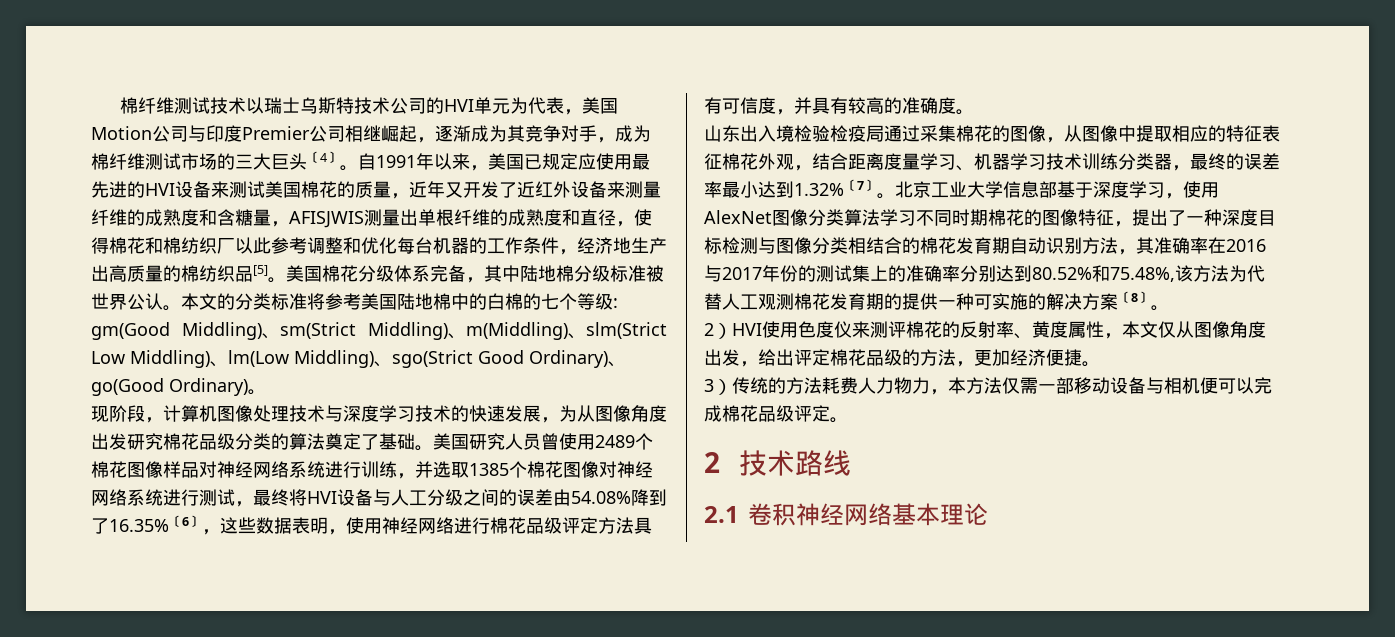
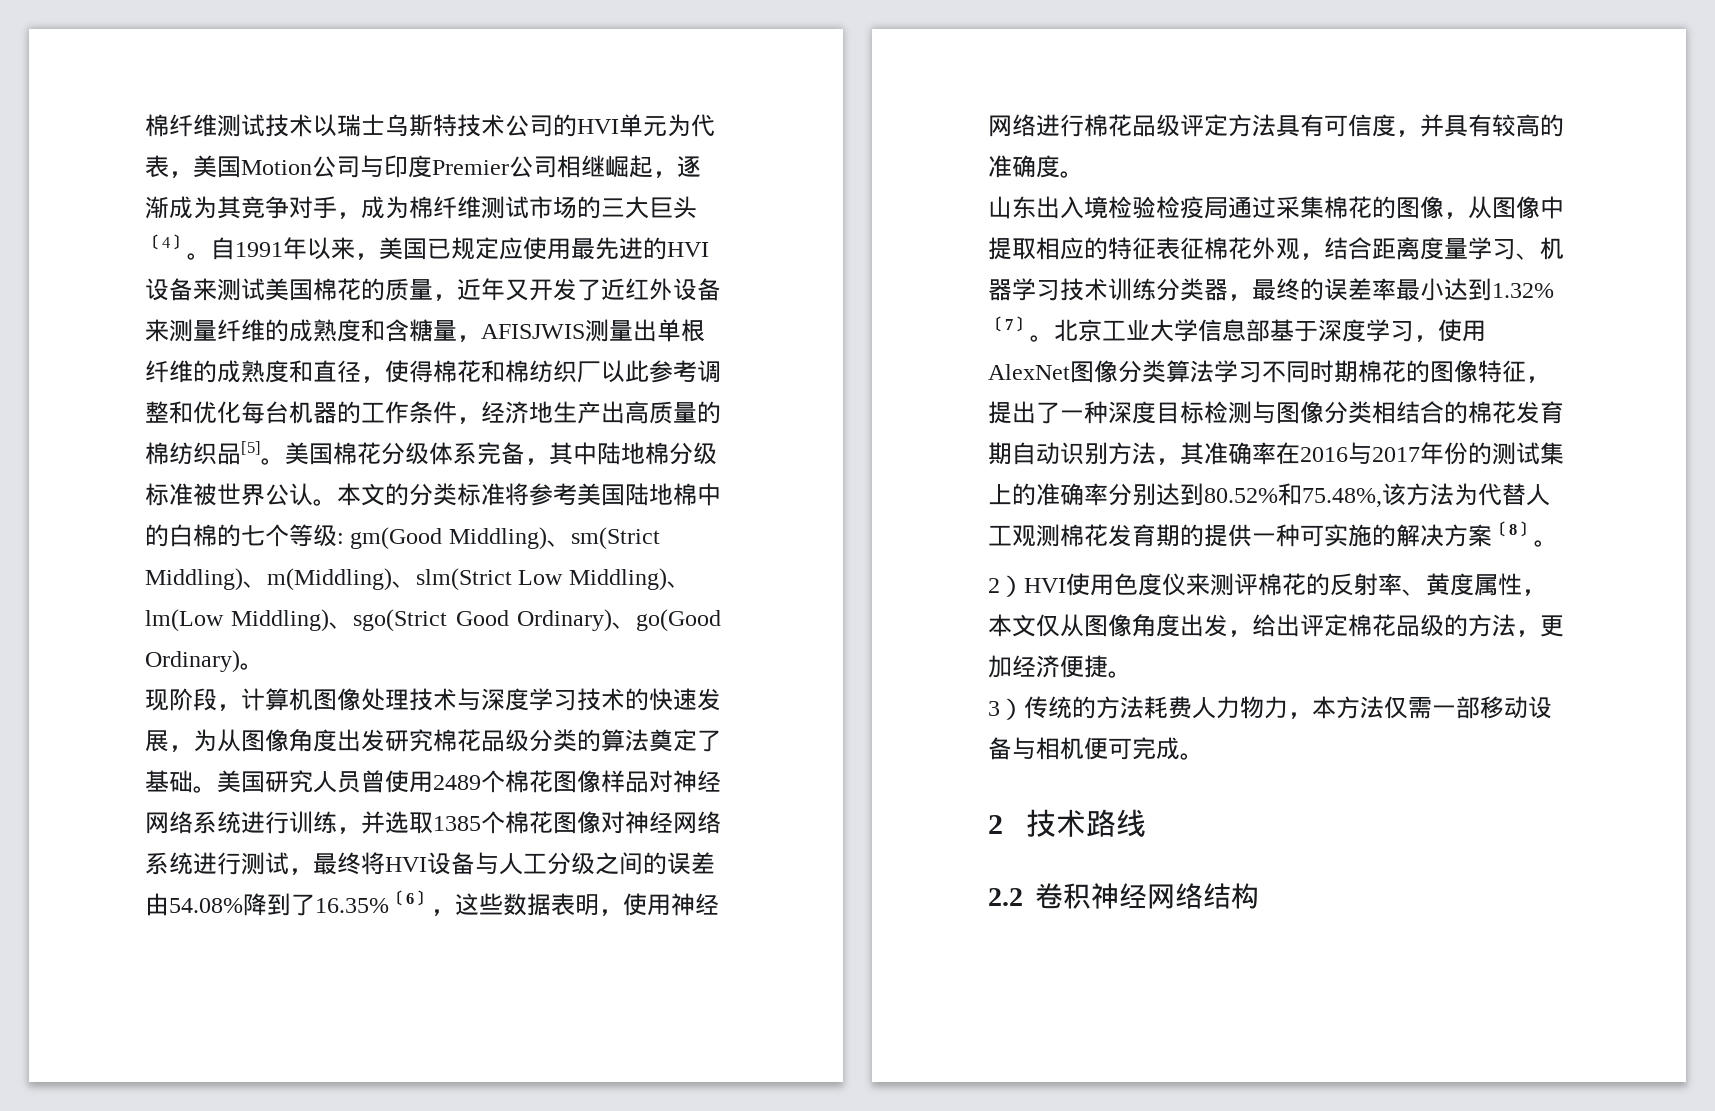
[1236,377,1272,394] [704,405,830,422] 以完成棉花品级评定 -> [1132,737,1180,760] 完成
[704,506,739,523] 2.1 -> [988,888,1023,906] 2.2
[892,503,988,526] 基本理论 -> [1202,883,1259,909] 结构

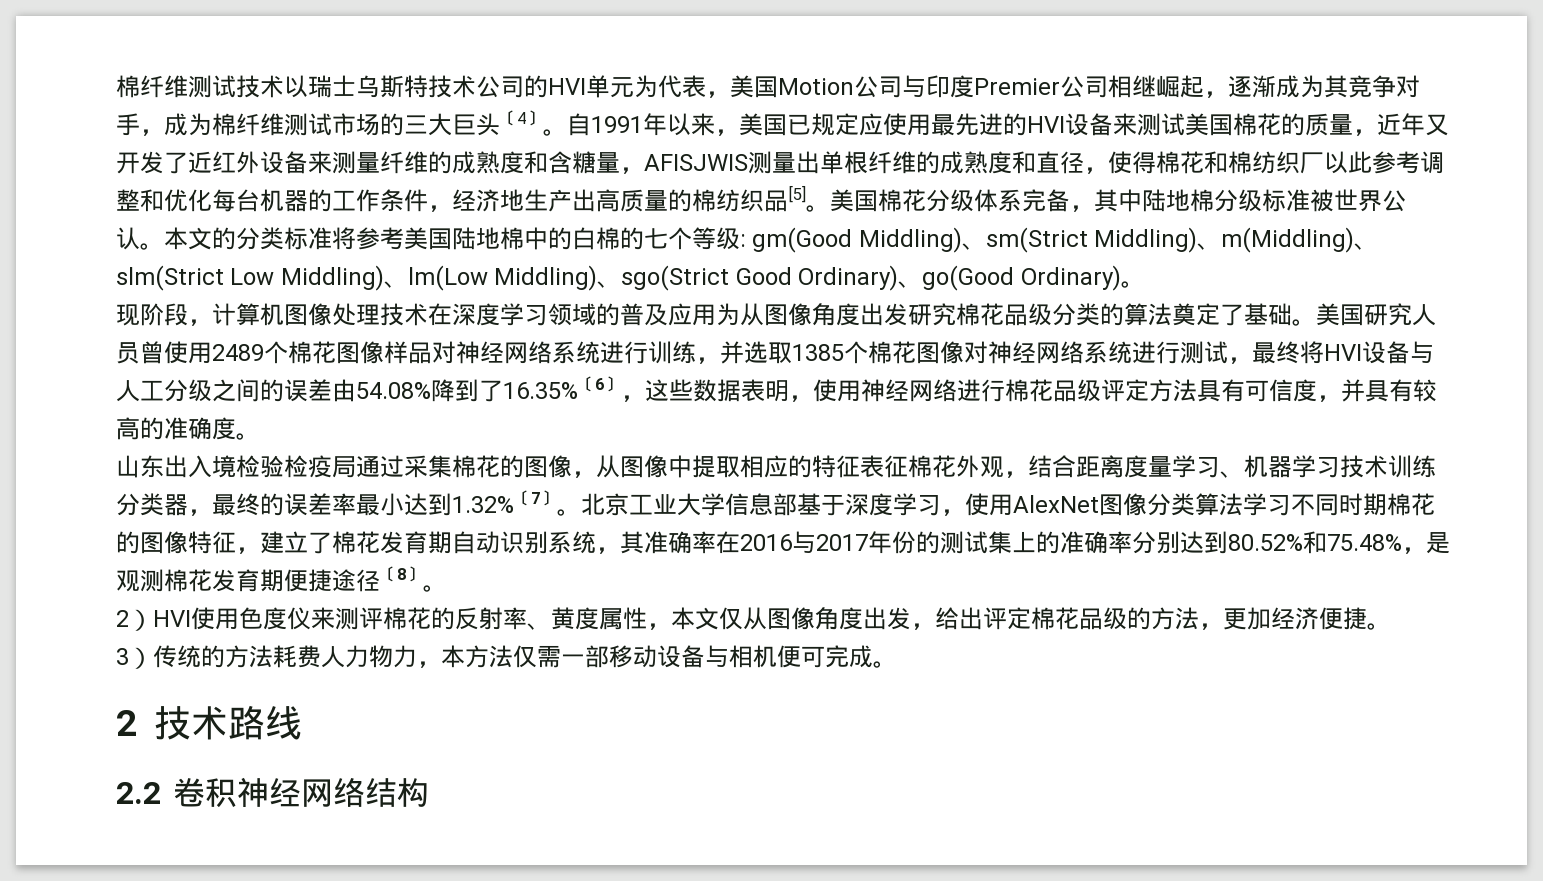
[457,688,721,711] [145,730,193,752] 与深度学习技术的快速发展， -> [428,303,716,326] 在深度学习领域的普及应用
[988,401,1468,424] 提出了一种深度目标检测与图像分类相结合的 -> [260,531,332,554] 建立了
[1108,442,1156,465] 方法 -> [548,531,596,554] 系统
[1302,483,1550,507] [988,524,1492,547] 75.48%,该方法为代替人工观测棉花发育期的提供一种可实施的解决方案 -> [1327,532,1450,554] [116,569,380,592] 75.48%，是观测棉花发育期便捷途径

